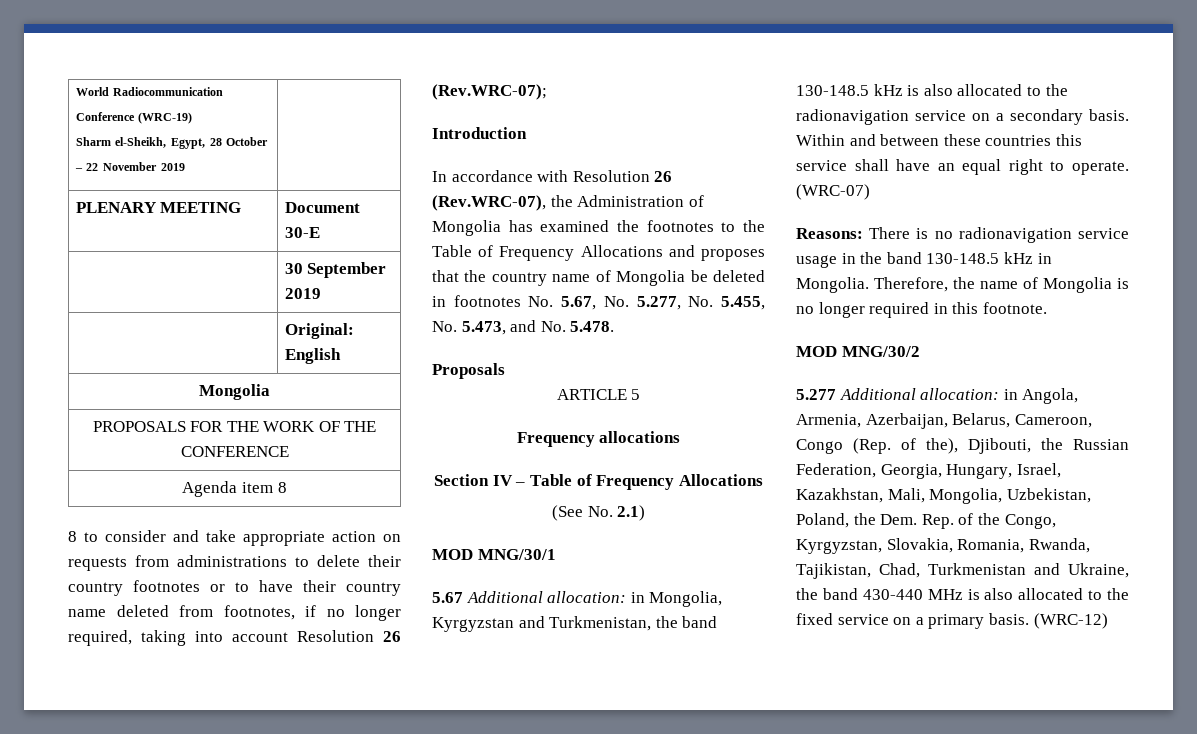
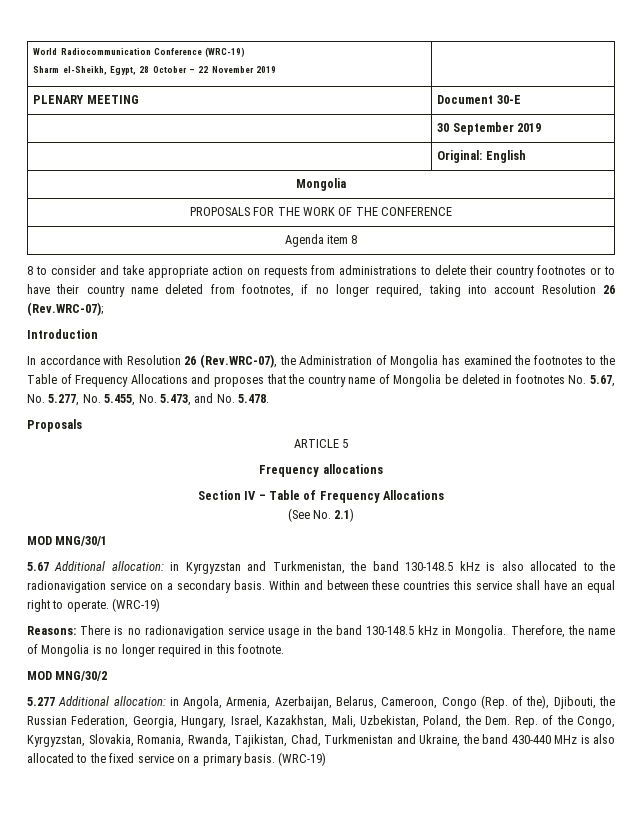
[649,591,723,607] Mongolia, -> (180, 566) none
[796,184,870,200] (WRC-07) -> [112,598,161,612] (WRC-19)
[929,488,1003,504] Mongolia, -> (356, 721) none
[1033,613,1108,629] (WRC-12) -> [278,752,327,766] (WRC-19)

